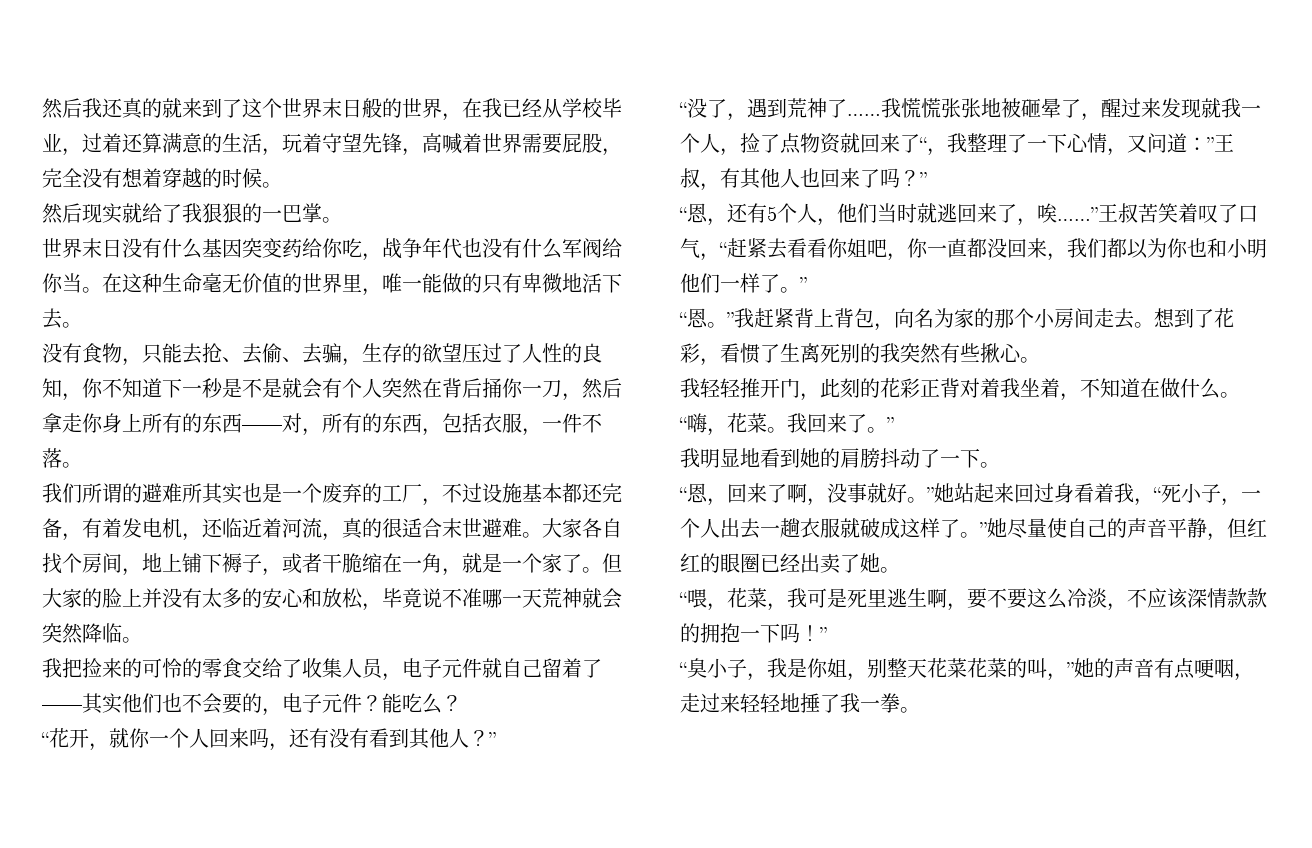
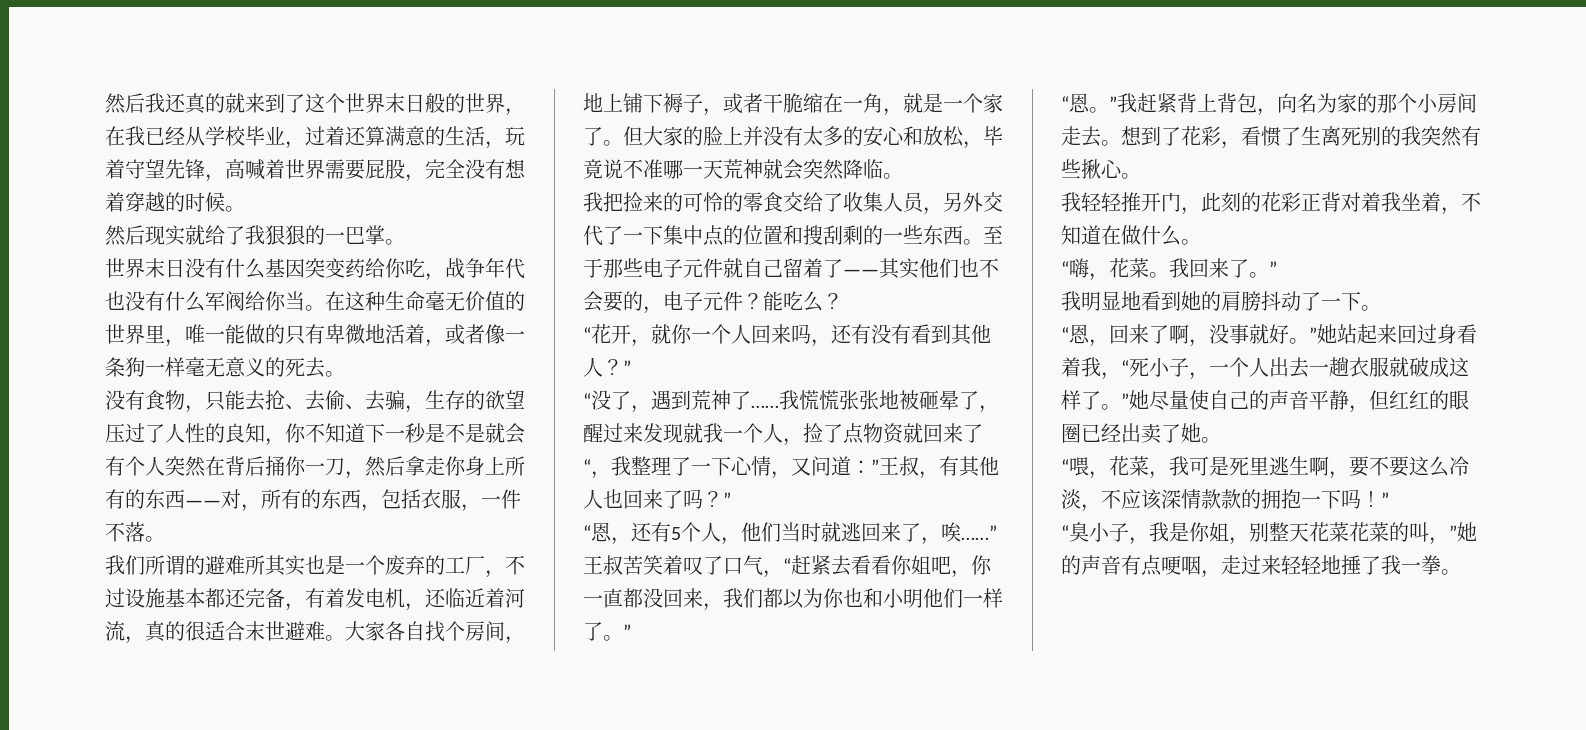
[602,273,622,293] 下 -> [405,324,525,347] [105,357,305,377] 着，或者像一条狗一样毫无意义的死
(402, 677) none -> [943,192,1003,212] [583,225,1003,246] [583,258,643,278] 另外交代了一下集中点的位置和搜刮剩的一些东西。至于那些

